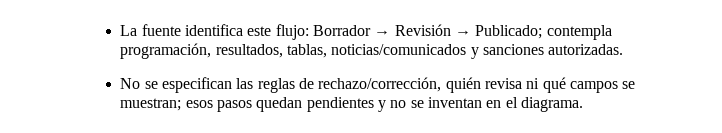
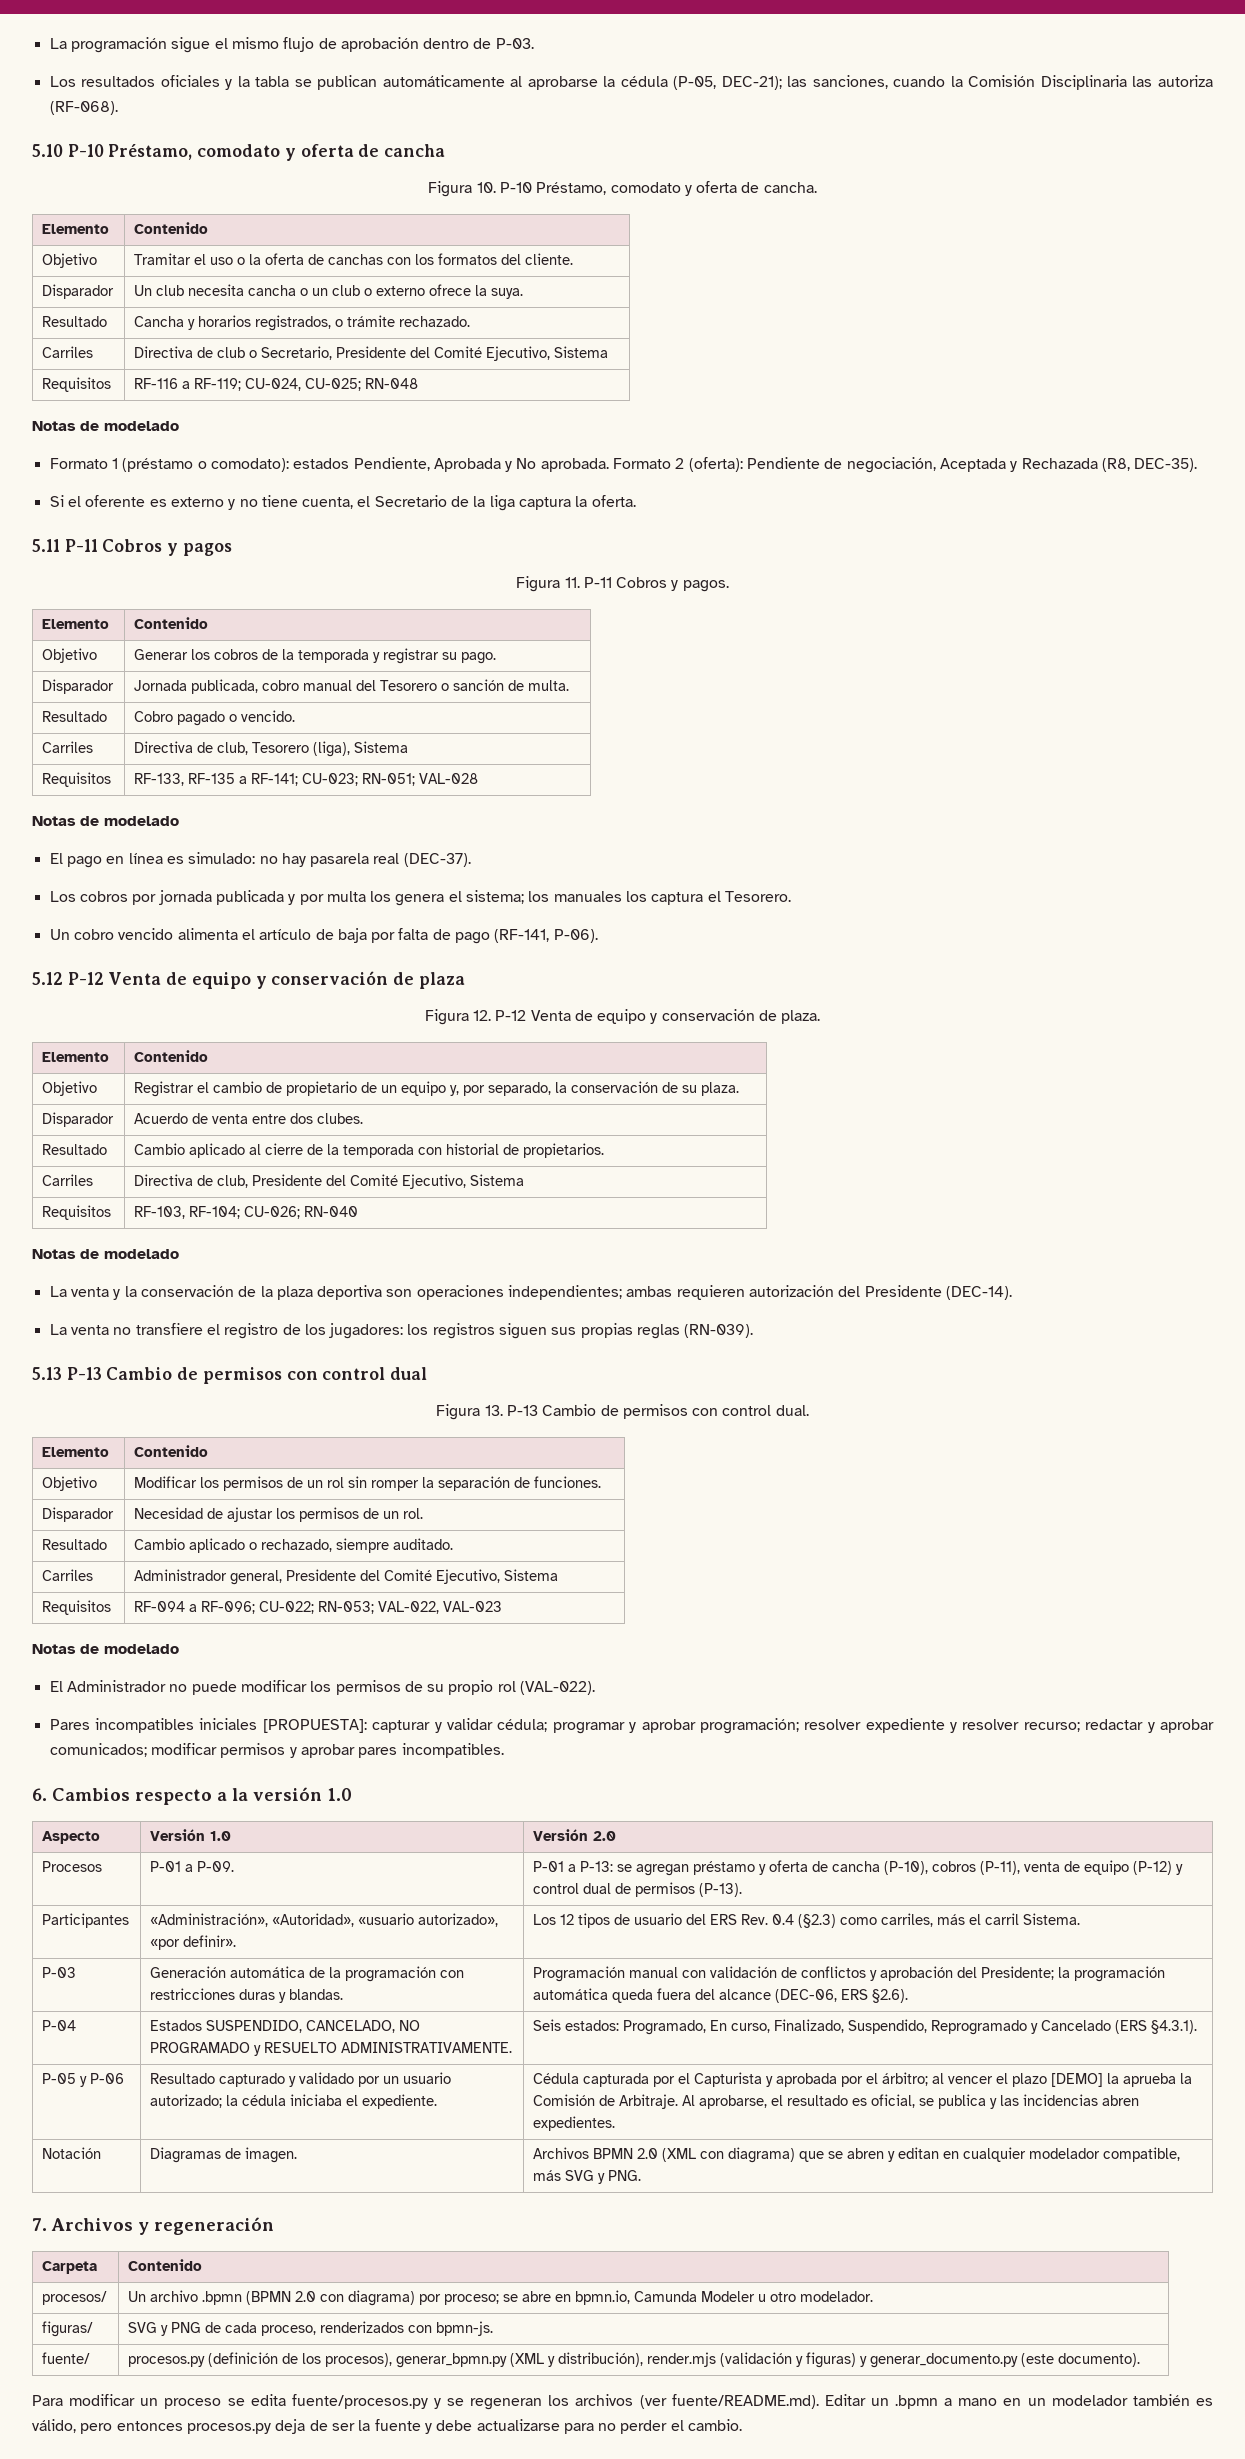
[120,24,612,40] [120,43,624,59] [120,77,636,93] [120,97,583,112] La fuente identifica este flujo: Borrador → Revisión → Publicado; contempla programación, resultados, tablas, noticias/comunicados y sanciones autorizadas. // No se especifican las reglas de rechazo/corrección, quién revisa ni qué campos se muestran; esos pasos quedan pendientes y no se inventan en el diagrama. -> [49,37,534,53] [49,75,1213,90] [49,101,118,115] [32,143,446,161] [428,181,817,197] [42,224,110,234] [134,222,209,234] [42,253,98,268] [134,253,574,265] [42,284,115,299] [134,284,524,299] [42,316,108,327] [134,315,471,331] [42,346,94,358] [134,346,609,361] [42,377,112,392] [134,378,419,391] [32,421,179,431] [49,457,1198,473] [49,495,636,511] [32,539,232,556] [516,576,729,592] [42,619,110,629] [134,617,209,629] [42,648,98,663] [134,648,497,664] [42,679,115,694] [134,679,570,694] [42,711,108,722] [134,710,296,726] [42,741,94,753] [134,741,409,757] [42,772,112,787] [134,773,479,786] [32,816,179,826] [49,852,471,868] [49,890,792,906] [49,928,598,944] [32,971,465,989] [424,1009,821,1025] [42,1052,110,1062] [134,1050,209,1062] [42,1081,98,1096] [134,1081,740,1097] [42,1112,115,1127] [134,1113,364,1124] [42,1144,108,1155] [134,1143,605,1158] [42,1174,94,1186] [134,1174,525,1189] [42,1205,112,1220] [134,1206,359,1219] [32,1249,179,1259] [49,1285,1013,1300] [49,1323,754,1339] [32,1367,428,1384] [436,1404,809,1420] [42,1447,110,1457] [134,1445,209,1457] [42,1476,98,1491] [134,1476,602,1491] [42,1507,115,1522] [134,1507,424,1522] [42,1539,108,1550] [134,1538,454,1553] [42,1569,94,1581] [134,1569,559,1585] [42,1600,112,1615] [134,1601,503,1614] [32,1644,179,1654] [49,1680,596,1695] [49,1718,1215,1734] [49,1743,504,1758] [32,1787,352,1805] [42,1831,101,1844] [150,1829,232,1841] [533,1829,617,1841] [42,1861,103,1872] [150,1861,235,1872] [533,1860,1184,1876] [533,1882,743,1897] [42,1913,130,1928] [150,1913,499,1927] [150,1935,237,1950] [533,1913,1081,1928] [42,1967,77,1978] [150,1966,465,1982] [150,1988,344,2003] [533,1966,1166,1982] [533,1988,909,2003] [42,2020,77,2031] [150,2020,421,2033] [150,2042,513,2056] [533,2019,1198,2035] [42,2073,125,2087] [150,2072,452,2087] [150,2094,438,2109] [533,2072,1193,2087] [533,2094,1140,2109] [533,2116,616,2131] [42,2147,102,2159] [150,2147,298,2163] [533,2147,1181,2163] [533,2170,642,2184] [32,2217,274,2235] [42,2261,98,2274] [128,2259,203,2271] [42,2291,108,2305] [128,2290,874,2306] [42,2321,94,2337] [128,2321,494,2336] [42,2352,91,2364] [128,2352,1141,2368] [32,2394,1214,2410] [32,2419,743,2434] La programación sigue el mismo flujo de aprobación dentro de P-03. // Los resultados oficiales y la tabla se publican automáticamente al aprobarse la cédula (P-05, DEC-21); las sanciones, cuando la Comisión Disciplinaria las autoriza (RF-068). // 5.10 P-10 Préstamo, comodato y oferta de cancha // Figura 10. P-10 Préstamo, comodato y oferta de cancha. // Elemento | Contenido // Objetivo | Tramitar el uso o la oferta de canchas con los formatos del cliente. // Disparador | Un club necesita cancha o un club o externo ofrece la suya. // Resultado | Cancha y horarios registrados, o trámite rechazado. // Carriles | Directiva de club o Secretario, Presidente del Comité Ejecutivo, Sistema // Requisitos | RF-116 a RF-119; CU-024, CU-025; RN-048 // Notas de modelado // Formato 1 (préstamo o comodato): estados Pendiente, Aprobada y No aprobada. Formato 2 (oferta): Pendiente de negociación, Aceptada y Rechazada (R8, DEC-35). // Si el oferente es externo y no tiene cuenta, el Secretario de la liga captura la oferta. // 5.11 P-11 Cobros y pagos // Figura 11. P-11 Cobros y pagos. // Elemento | Contenido // Objetivo | Generar los cobros de la temporada y registrar su pago. // Disparador | Jornada publicada, cobro manual del Tesorero o sanción de multa. // Resultado | Cobro pagado o vencido. // Carriles | Directiva de club, Tesorero (liga), Sistema // Requisitos | RF-133, RF-135 a RF-141; CU-023; RN-051; VAL-028 // Notas de modelado // El pago en línea es simulado: no hay pasarela real (DEC-37). // Los cobros por jornada publicada y por multa los genera el sistema; los manuales los captura el Tesorero. // Un cobro vencido alimenta el artículo de baja por falta de pago (RF-141, P-06). // 5.12 P-12 Venta de equipo y conservación de plaza // Figura 12. P-12 Venta de equipo y conservación de plaza. // Elemento | Contenido // Objetivo | Registrar el cambio de propietario de un equipo y, por separado, la conservación de su plaza. // Disparador | Acuerdo de venta entre dos clubes. // Resultado | Cambio aplicado al cierre de la temporada con historial de propietarios. // Carriles | Directiva de club, Presidente del Comité Ejecutivo, Sistema // Requisitos | RF-103, RF-104; CU-026; RN-040 // Notas de modelado // La venta y la conservación de la plaza deportiva son operaciones independientes; ambas requieren autorización del Presidente (DEC-14). // La venta no transfiere el registro de los jugadores: los registros siguen sus propias reglas (RN-039). // 5.13 P-13 Cambio de permisos con control dual // Figura 13. P-13 Cambio de permisos con control dual. // Elemento | Contenido // Objetivo | Modificar los permisos de un rol sin romper la separación de funciones. // Disparador | Necesidad de ajustar los permisos de un rol. // Resultado | Cambio aplicado o rechazado, siempre auditado. // Carriles | Administrador general, Presidente del Comité Ejecutivo, Sistema // Requisitos | RF-094 a RF-096; CU-022; RN-053; VAL-022, VAL-023 // Notas de modelado // El Administrador no puede modificar los permisos de su propio rol (VAL-022). // Pares incompatibles iniciales [PROPUESTA]: capturar y validar cédula; programar y aprobar programación; resolver expediente y resolver recurso; redactar y aprobar comunicados; modificar permisos y aprobar pares incompatibles. // 6. Cambios respecto a la versión 1.0 // Aspecto | Versión 1.0 | Versión 2.0 // Procesos | P-01 a P-09. | P-01 a P-13: se agregan préstamo y oferta de cancha (P-10), cobros (P-11), venta de equipo (P-12) y control dual de permisos (P-13). // Participantes | «Administración», «Autoridad», «usuario autorizado», «por definir». | Los 12 tipos de usuario del ERS Rev. 0.4 (§2.3) como carriles, más el carril Sistema. // P-03 | Generación automática de la programación con restricciones duras y blandas. | Programación manual con validación de conflictos y aprobación del Presidente; la programación automática queda fuera del alcance (DEC-06, ERS §2.6). // P-04 | Estados SUSPENDIDO, CANCELADO, NO PROGRAMADO y RESUELTO ADMINISTRATIVAMENTE. | Seis estados: Programado, En curso, Finalizado, Suspendido, Reprogramado y Cancelado (ERS §4.3.1). // P-05 y P-06 | Resultado capturado y validado por un usuario autorizado; la cédula iniciaba el expediente. | Cédula capturada por el Capturista y aprobada por el árbitro; al vencer el plazo [DEMO] la aprueba la Comisión de Arbitraje. Al aprobarse, el resultado es oficial, se publica y las incidencias abren expedientes. // Notación | Diagramas de imagen. | Archivos BPMN 2.0 (XML con diagrama) que se abren y editan en cualquier modelador compatible, más SVG y PNG. // 7. Archivos y regeneración // Carpeta | Contenido // procesos/ | Un archivo .bpmn (BPMN 2.0 con diagrama) por proceso; se abre en bpmn.io, Camunda Modeler u otro modelador. // figuras/ | SVG y PNG de cada proceso, renderizados con bpmn-js. // fuente/ | procesos.py (definición de los procesos), generar_bpmn.py (XML y distribución), render.mjs (validación y figuras) y generar_documento.py (este documento). // Para modificar un proceso se edita fuente/procesos.py y se regeneran los archivos (ver fuente/README.md). Editar un .bpmn a mano en un modelador también es válido, pero entonces procesos.py deja de ser la fuente y debe actualizarse para no perder el cambio.

